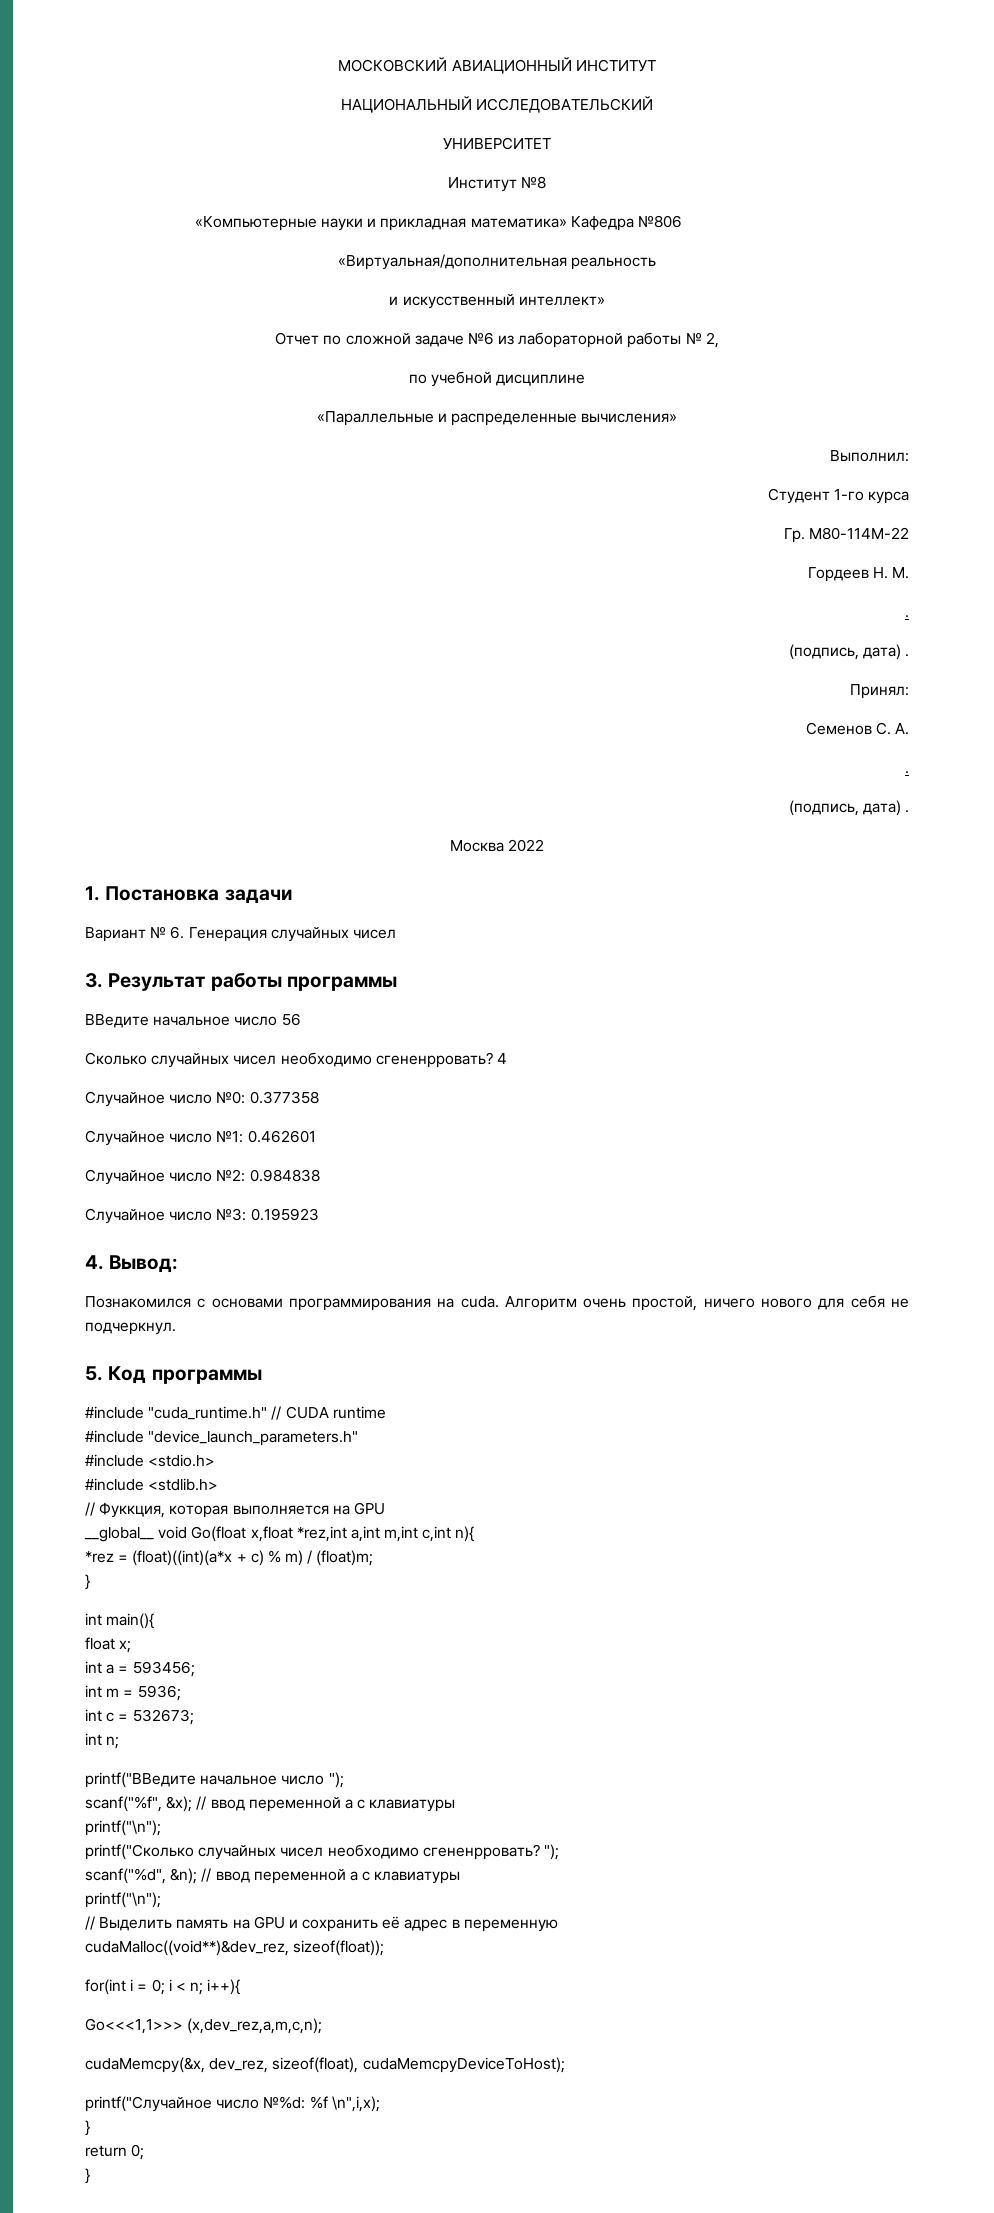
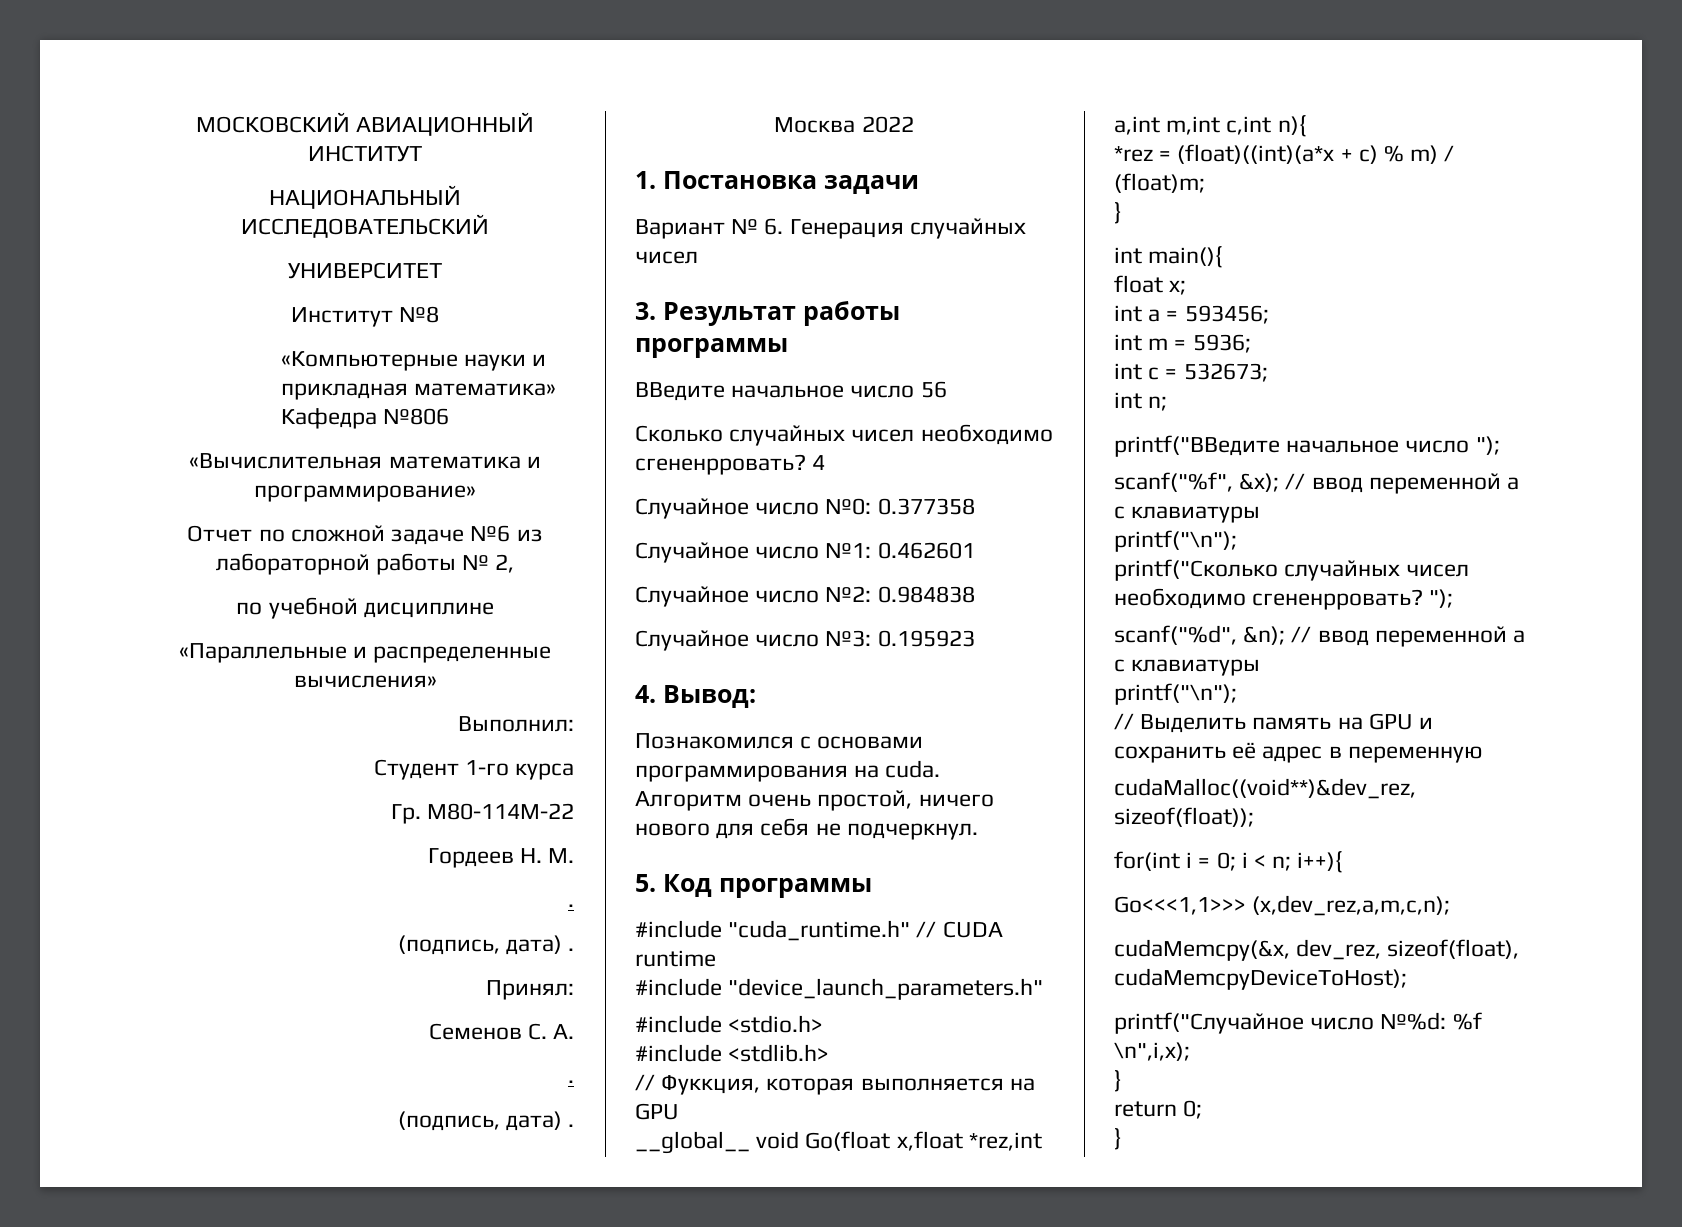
[337,254,657,270] [389,294,605,309] «Виртуальная/дополнительная реальность // и искусственный интеллект» -> [189,453,541,469] [254,485,476,502] «Вычислительная математика и программирование»

